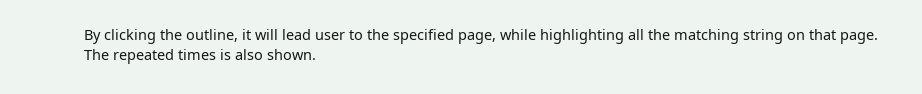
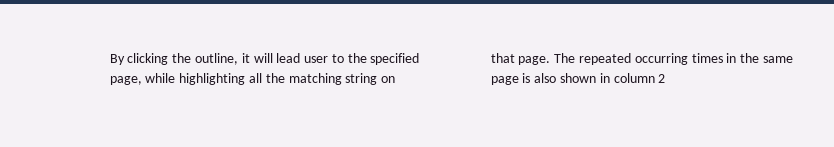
[177,49,316,60] times is also shown. -> [634,53,793,65] [490,73,666,85] occurring times in the same page is also shown in column 2

